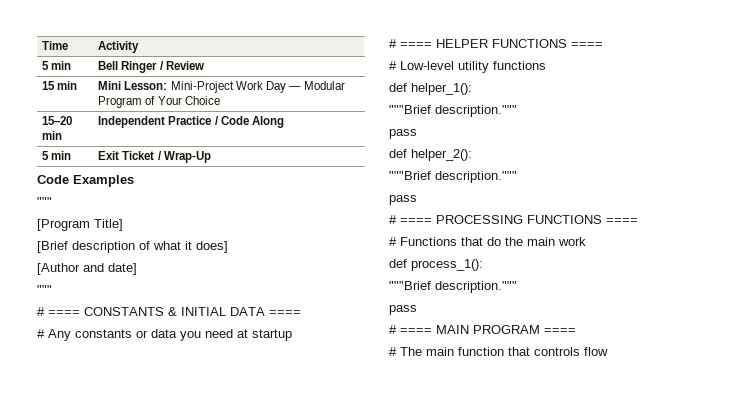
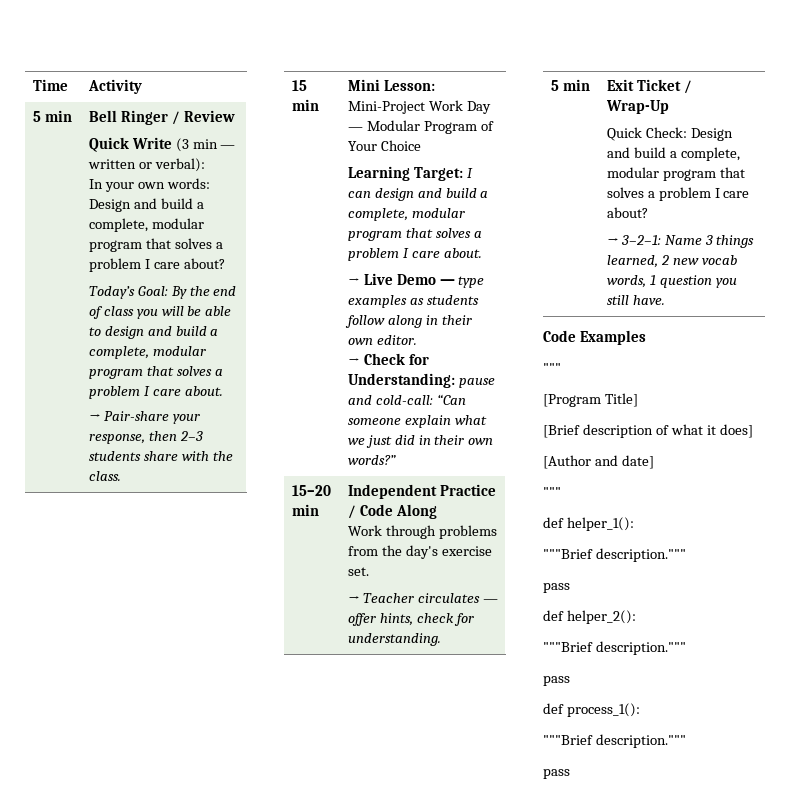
(204, 65) none -> [88,137,236,152] [87,158,205,172] [88,178,210,192] [88,198,204,212] [88,218,204,232] [88,238,223,252] [88,258,225,272] [88,286,237,299] [88,306,232,319] [88,326,219,339] [88,346,206,359] [88,366,223,379] [88,386,223,399] [88,411,200,424] [88,431,203,444] [88,451,233,461] [88,471,121,481] // Quick Write (3 min — written or verbal): // In your own words: Design and build a complete, modular program that solves a problem I care about? // Today’s Goal: By the end of class you will be able to design and build a complete, modular program that solves a problem I care about. // → Pair-share your response, then 2–3 students share with the class.
(220, 100) none -> [347,166,473,181] [347,188,489,201] [347,208,465,221] [347,228,482,241] [347,248,482,261] [347,273,485,288] [347,295,479,308] [344,315,472,328] [347,335,417,345] [347,353,429,365] [347,373,495,388] [347,394,466,405] [347,415,487,428] [347,435,494,448] [347,455,396,465] // Learning Target: I can design and build a complete, modular program that solves a problem I care about. // → Live Demo — type examples as students follow along in their own editor. // → Check for Understanding: pause and cold-call: “Can someone explain what we just did in their own words?”
(284, 122) none -> [347,525,497,539] [347,545,492,559] [347,567,369,576] [347,593,498,603] [347,613,474,626] [347,633,441,646] // Work through problems from the day's exercise set. // → Teacher circulates — offer hints, check for understanding.
(211, 157) none -> [606,127,733,141] [606,147,740,161] [606,167,745,181] [606,187,750,201] [606,207,648,218] [606,235,755,248] [606,255,737,268] [606,275,737,288] [606,295,665,305] // Quick Check: Design and build a complete, modular program that solves a problem I care about? // → 3–2–1: Name 3 things learned, 2 new vocab words, 1 question you still have.
[37,307,301,316] [37,329,292,341] [389,39,603,48] [389,61,546,73] // # ==== CONSTANTS & INITIAL DATA ==== // # Any constants or data you need at startup // # ==== HELPER FUNCTIONS ==== // # Low-level utility functions -> (561, 492) none
[389,215,638,224] [389,237,586,246] // # ==== PROCESSING FUNCTIONS ==== // # Functions that do the main work -> (570, 681) none
[389,325,576,334] [389,347,608,356] // # ==== MAIN PROGRAM ==== // # The main function that controls flow -> (570, 774) none

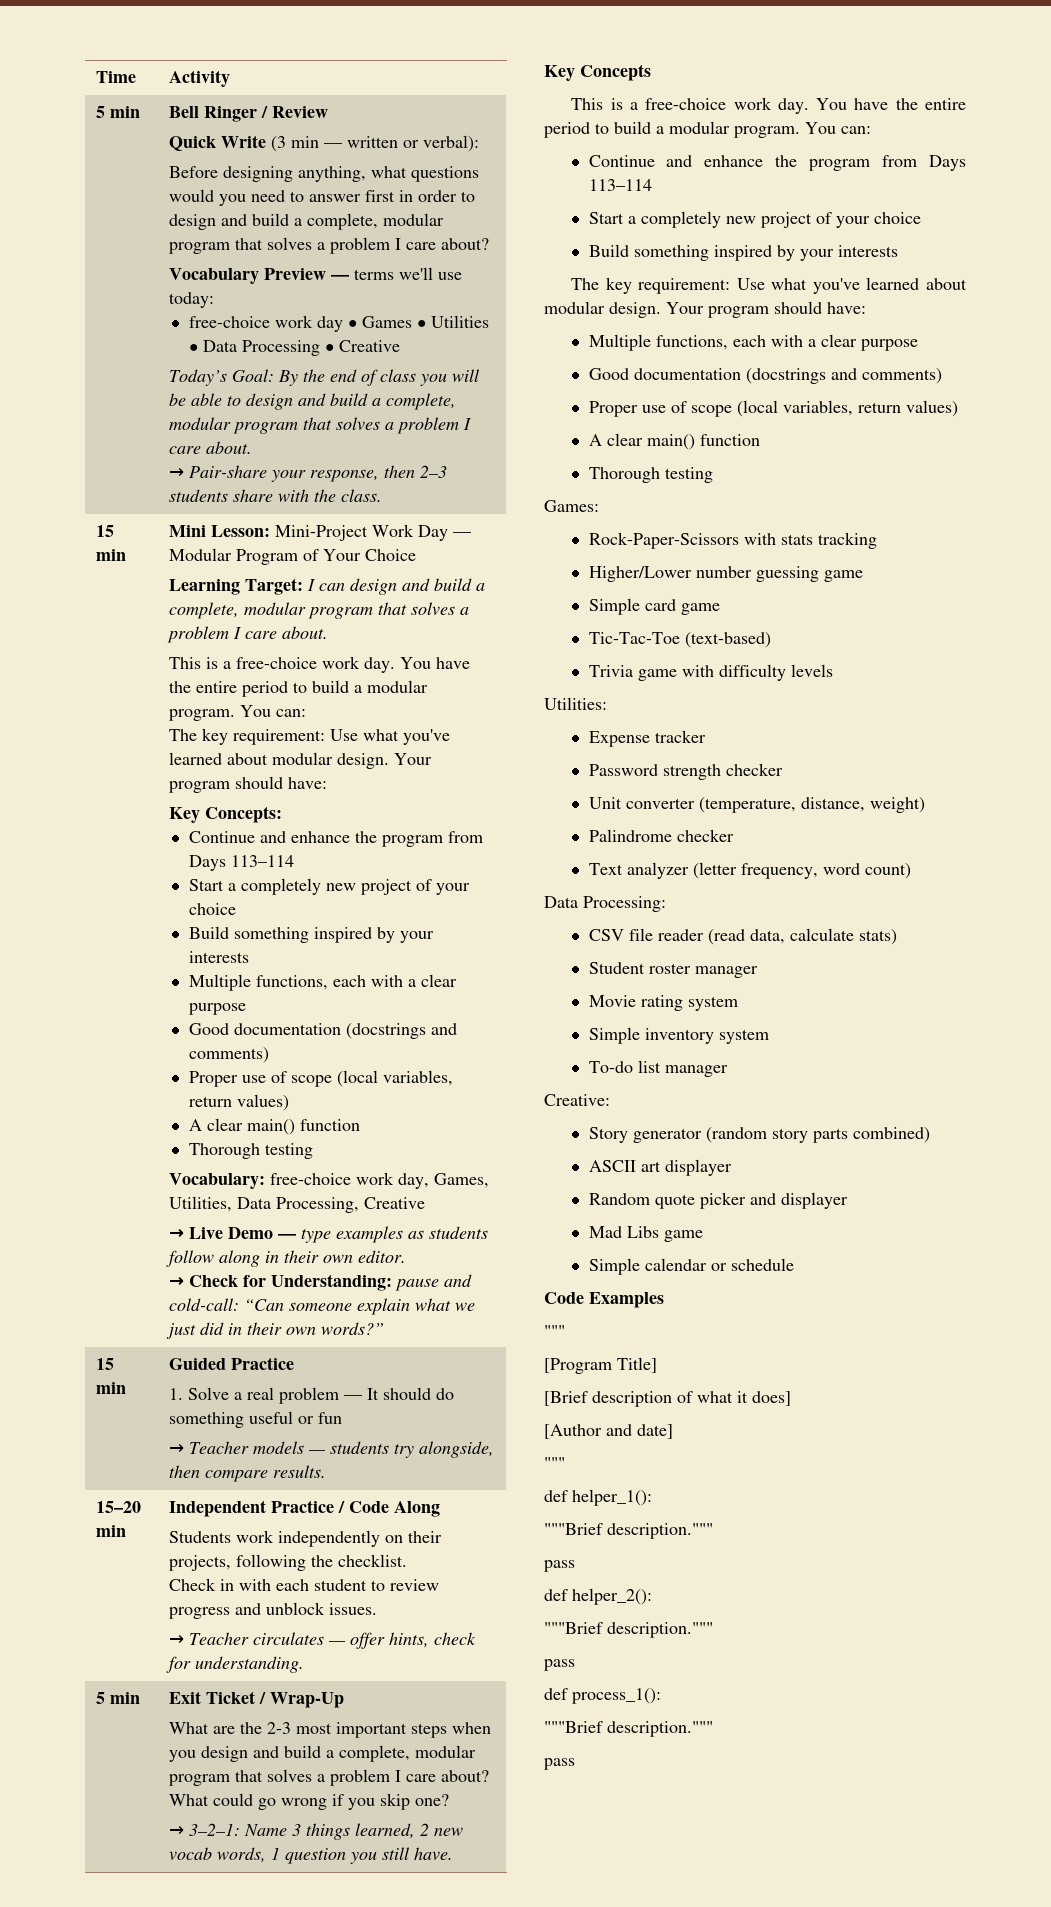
[88,178,210,192] [88,199,131,212] In your own words: Design -> [168,166,479,182] [168,189,475,206] [168,214,216,230] Before designing anything, what questions would you need to answer first in order to design
(225, 263) none -> [168,267,462,284] [168,292,214,308] [188,315,489,332] [188,340,400,356] // Vocabulary Preview — terms we'll use today: // free-choice work day • Games • Utilities • Data Processing • Creative
(482, 253) none -> [168,656,470,673] [168,680,428,697] [168,705,306,721] [168,728,450,745] [168,752,432,769] [168,776,327,793] [168,806,282,823] [188,831,483,847] [188,855,294,871] [188,878,470,895] [188,903,236,915] [188,926,434,943] [188,951,249,963] [188,974,457,991] [188,1003,246,1015] [188,1023,457,1039] [188,1047,269,1063] [188,1070,453,1087] [188,1094,289,1111] [188,1118,360,1135] [188,1143,313,1159] [168,1172,489,1189] [168,1196,425,1213] // This is a free-choice work day. You have the entire period to build a modular program. You can: // The key requirement: Use what you've learned about modular design. Your program should have: // Key Concepts: // Continue and enhance the program from Days 113–114 // Start a completely new project of your choice // Build something inspired by your interests // Multiple functions, each with a clear purpose // Good documentation (docstrings and comments) // Proper use of scope (local variables, return values) // A clear main() function // Thorough testing // Vocabulary: free-choice work day, Games, Utilities, Data Processing, Creative
(396, 460) none -> [95,1358,114,1370] [95,1382,126,1394] [168,1357,294,1370] [168,1387,454,1404] [168,1411,342,1428] [168,1441,494,1458] [168,1465,326,1482] // 15 min | Guided Practice // 1. Solve a real problem — It should do something useful or fun // → Teacher models — students try alongside, then compare results.
[347,525,497,539] [347,545,492,559] [347,567,369,576] Work through problems from the day's exercise set. -> [168,1530,442,1547] [168,1554,407,1571] [168,1578,439,1591] [168,1602,377,1619] Students work independently on their projects, following the checklist. // Check in with each student to review progress and unblock issues.
[606,127,733,141] Quick Check: Design -> [168,1722,491,1738] [168,1746,248,1762] What are the 2-3 most important steps when you design
(648, 212) none -> [168,1793,449,1810] What could go wrong if you skip one?
(665, 300) none -> [544,64,651,81] [571,97,966,114] [544,121,871,138] [588,155,966,171] [588,179,652,191] [588,211,921,228] [588,244,898,261] [571,277,967,294] [544,301,866,318] [588,334,918,351] [588,368,942,384] [588,400,958,417] [588,433,760,450] [588,467,713,483] [544,500,599,512] [588,532,877,549] [588,566,863,582] [588,598,720,615] [588,632,771,648] [588,664,833,681] [544,697,607,710] [588,730,706,747] [588,763,783,780] [588,797,925,813] [588,829,734,842] [588,862,911,879] [544,896,666,912] [588,928,897,945] [588,962,758,978] [588,995,738,1011] [588,1027,769,1044] [588,1060,728,1077] [544,1094,610,1106] [588,1127,930,1143] [588,1159,732,1176] [588,1192,848,1209] [588,1226,703,1242] [588,1258,794,1275] // Key Concepts // This is a free-choice work day. You have the entire period to build a modular program. You can: // Continue and enhance the program from Days 113–114 // Start a completely new project of your choice // Build something inspired by your interests // The key requirement: Use what you've learned about modular design. Your program should have: // Multiple functions, each with a clear purpose // Good documentation (docstrings and comments) // Proper use of scope (local variables, return values) // A clear main() function // Thorough testing // Games: // Rock-Paper-Scissors with stats tracking // Higher/Lower number guessing game // Simple card game // Tic-Tac-Toe (text-based) // Trivia game with difficulty levels // Utilities: // Expense tracker // Password strength checker // Unit converter (temperature, distance, weight) // Palindrome checker // Text analyzer (letter frequency, word count) // Data Processing: // CSV file reader (read data, calculate stats) // Student roster manager // Movie rating system // Simple inventory system // To-do list manager // Creative: // Story generator (random story parts combined) // ASCII art displayer // Random quote picker and displayer // Mad Libs game // Simple calendar or schedule

